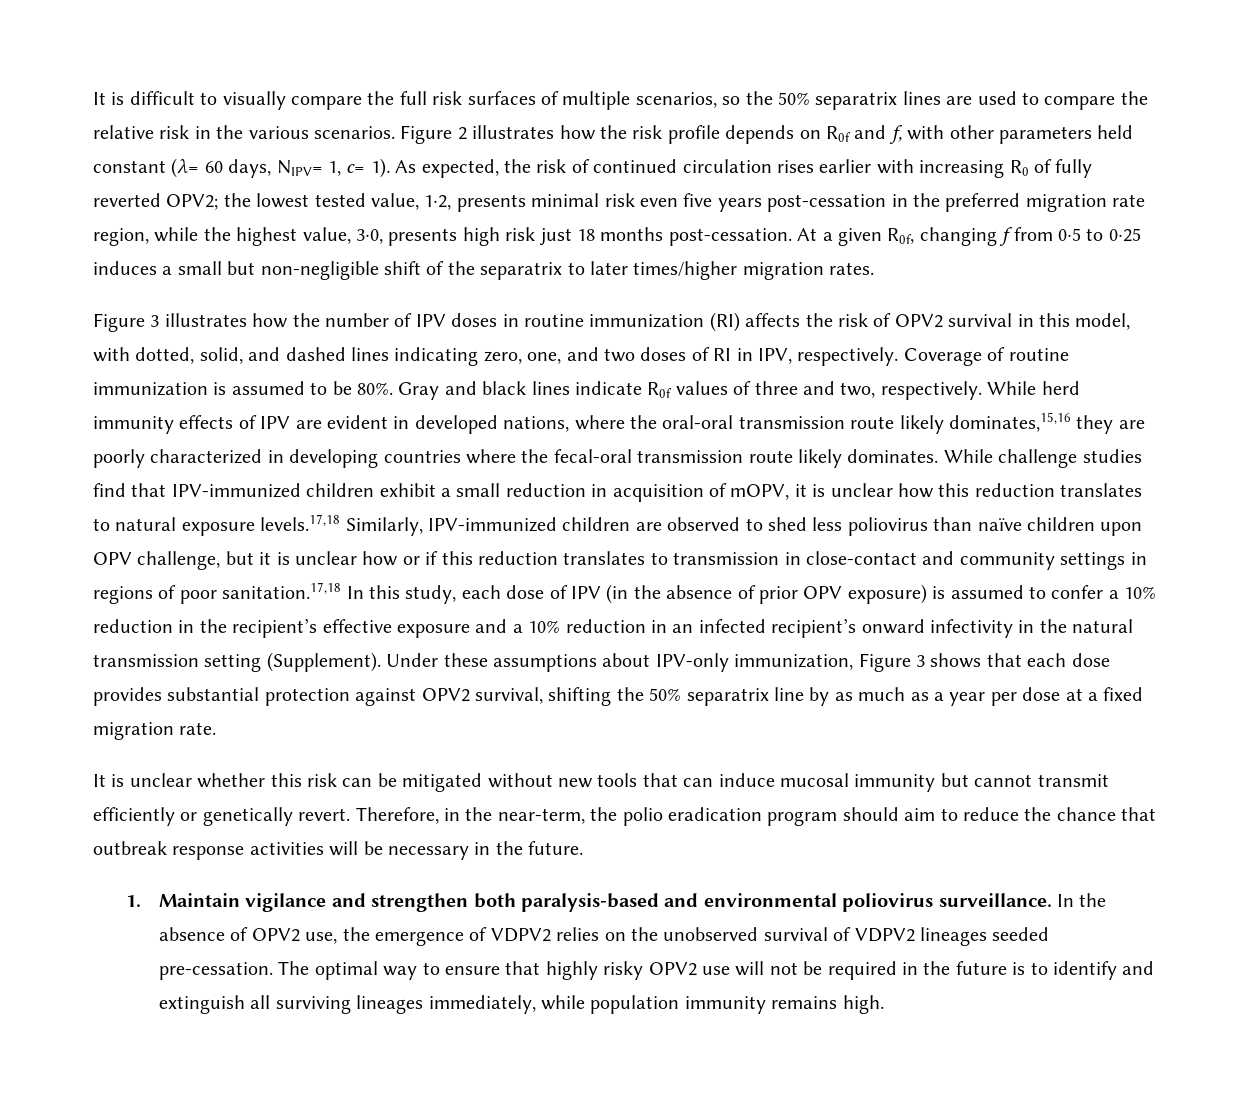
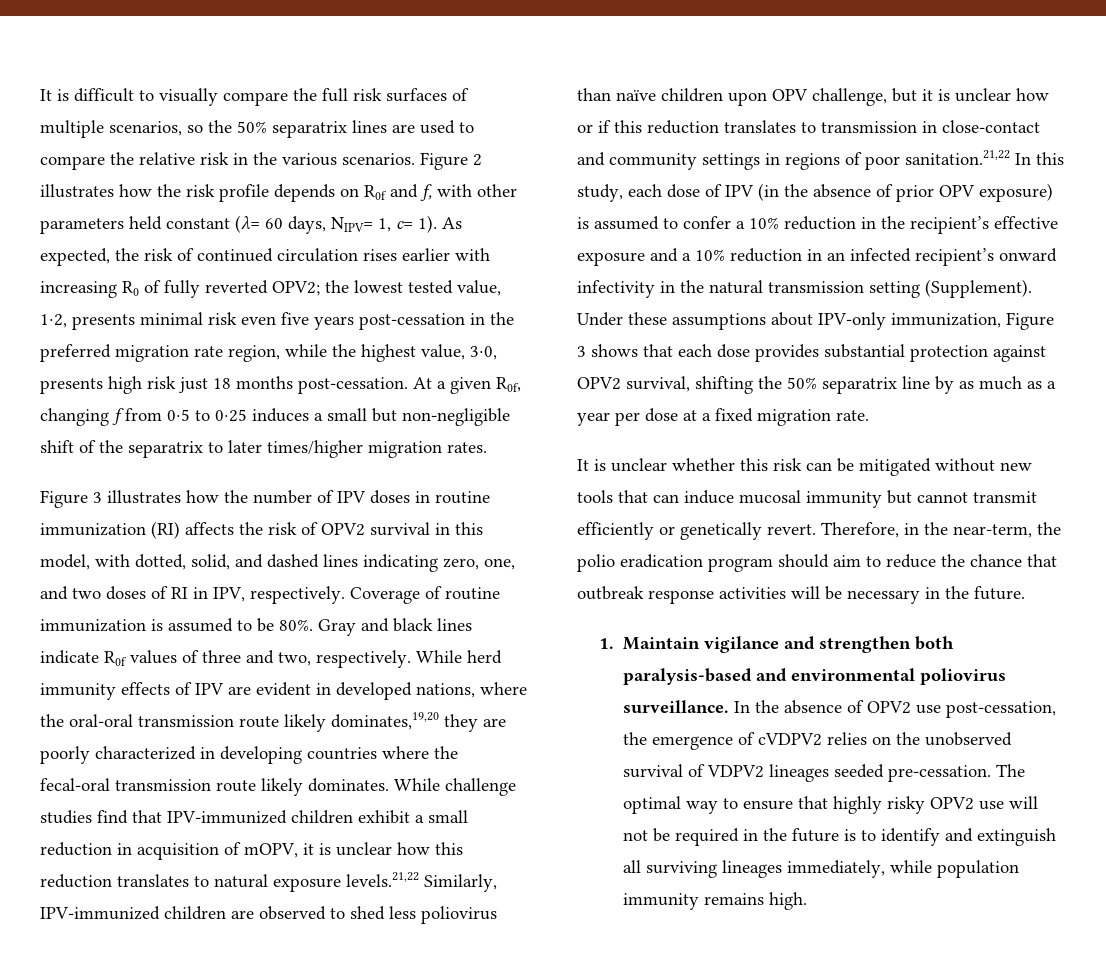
[948,412,1071,432] dominates,15,16 -> [331,712,439,730] dominates,19,20
[260,514,341,531] levels.17,18 -> [346,872,419,887] levels.21,22
[222,582,342,599] sanitation.17,18 -> [905,150,1010,165] sanitation.21,22
[305,932,338,944] use, -> [915,701,1056,718] use post-cessation,
[490,928,551,942] VDPV2 -> [757,733,822,746] cVDPV2

